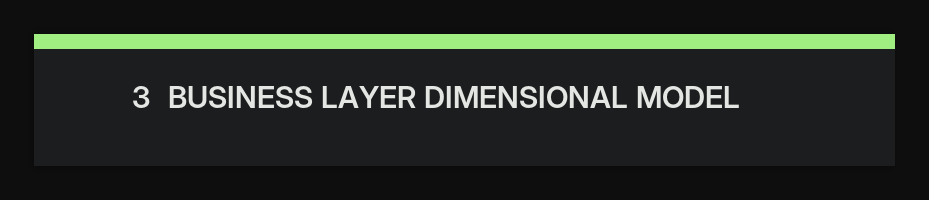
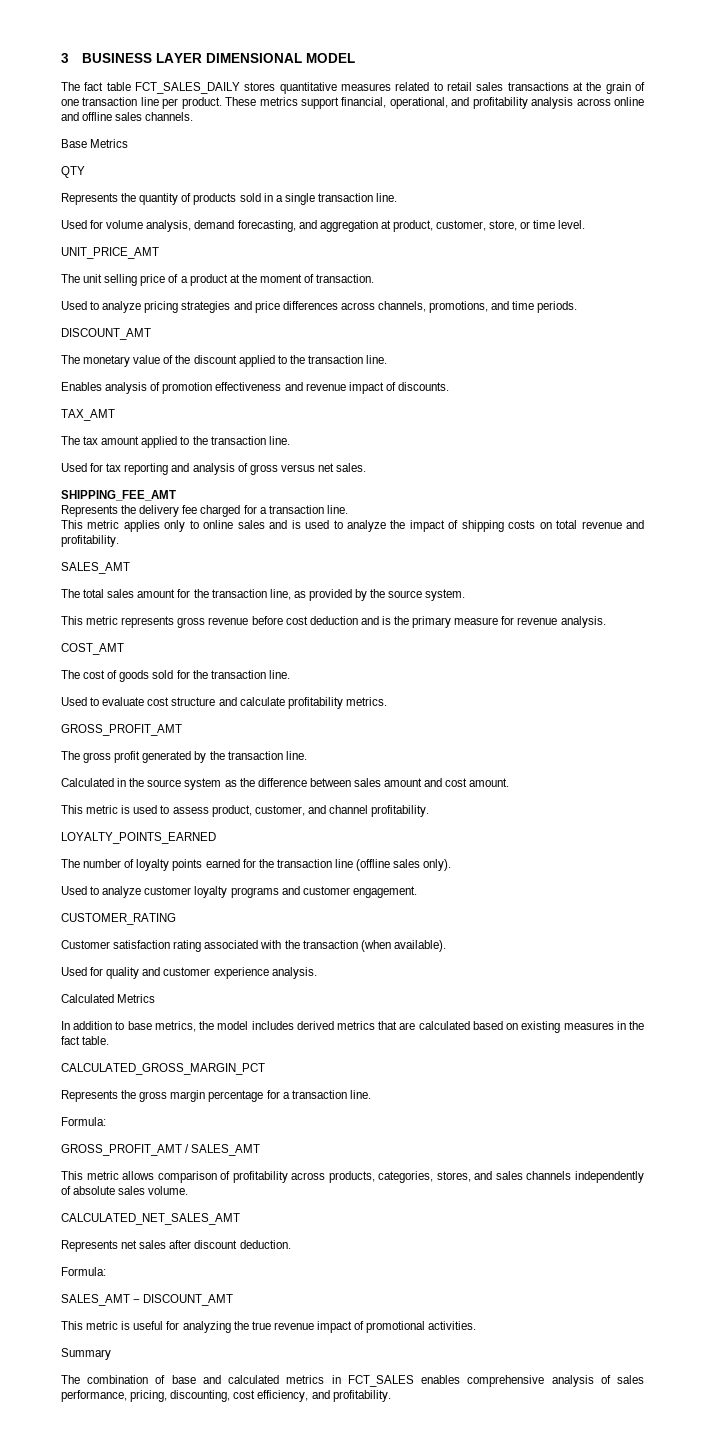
(741, 97) none -> [61,82,645,94] [61,97,645,109] [61,112,194,121] [61,139,129,148] [61,166,85,178] [61,193,398,205] [61,220,586,232] [61,247,159,259] [61,274,375,286] [61,301,578,313] [61,328,151,340] [61,355,388,367] [61,382,449,394] [61,409,115,421] [61,436,290,448] [61,463,367,475] [61,490,176,501] [61,505,348,517] [61,520,644,532] [61,535,119,547] [61,562,130,574] [61,589,466,601] [61,616,606,628] [61,643,124,655] [61,670,290,682] [61,697,387,709] [61,724,182,736] [61,751,307,763] [61,778,510,790] [61,805,430,817] [61,832,216,844] [61,859,452,871] [61,886,417,898] [61,913,176,925] [61,940,446,952] [61,967,317,979] [61,994,156,1003] [61,1021,644,1033] [61,1036,110,1045] [61,1063,265,1075] [61,1090,371,1102] [61,1117,106,1126] [61,1144,261,1156] [61,1171,645,1183] [61,1186,189,1195] [61,1213,240,1225] [61,1240,291,1252] [61,1267,106,1276] [61,1294,234,1306] [61,1321,477,1333] [61,1348,111,1360] [61,1375,644,1387] [61,1390,391,1402] // The fact table FCT_SALES_DAILY stores quantitative measures related to retail sales transactions at the grain of one transaction line per product. These metrics support financial, operational, and profitability analysis across online and offline sales channels. // Base Metrics // QTY // Represents the quantity of products sold in a single transaction line. // Used for volume analysis, demand forecasting, and aggregation at product, customer, store, or time level. // UNIT_PRICE_AMT // The unit selling price of a product at the moment of transaction. // Used to analyze pricing strategies and price differences across channels, promotions, and time periods. // DISCOUNT_AMT // The monetary value of the discount applied to the transaction line. // Enables analysis of promotion effectiveness and revenue impact of discounts. // TAX_AMT // The tax amount applied to the transaction line. // Used for tax reporting and analysis of gross versus net sales. // SHIPPING_FEE_AMT // Represents the delivery fee charged for a transaction line. // This metric applies only to online sales and is used to analyze the impact of shipping costs on total revenue and profitability. // SALES_AMT // The total sales amount for the transaction line, as provided by the source system. // This metric represents gross revenue before cost deduction and is the primary measure for revenue analysis. // COST_AMT // The cost of goods sold for the transaction line. // Used to evaluate cost structure and calculate profitability metrics. // GROSS_PROFIT_AMT // The gross profit generated by the transaction line. // Calculated in the source system as the difference between sales amount and cost amount. // This metric is used to assess product, customer, and channel profitability. // LOYALTY_POINTS_EARNED // The number of loyalty points earned for the transaction line (offline sales only). // Used to analyze customer loyalty programs and customer engagement. // CUSTOMER_RATING // Customer satisfaction rating associated with the transaction (when available). // Used for quality and customer experience analysis. // Calculated Metrics // In addition to base metrics, the model includes derived metrics that are calculated based on existing measures in the fact table. // CALCULATED_GROSS_MARGIN_PCT // Represents the gross margin percentage for a transaction line. // Formula: // GROSS_PROFIT_AMT / SALES_AMT // This metric allows comparison of profitability across products, categories, stores, and sales channels independently of absolute sales volume. // CALCULATED_NET_SALES_AMT // Represents net sales after discount deduction. // Formula: // SALES_AMT − DISCOUNT_AMT // This metric is useful for analyzing the true revenue impact of promotional activities. // Summary // The combination of base and calculated metrics in FCT_SALES enables comprehensive analysis of sales performance, pricing, discounting, cost efficiency, and profitability.

